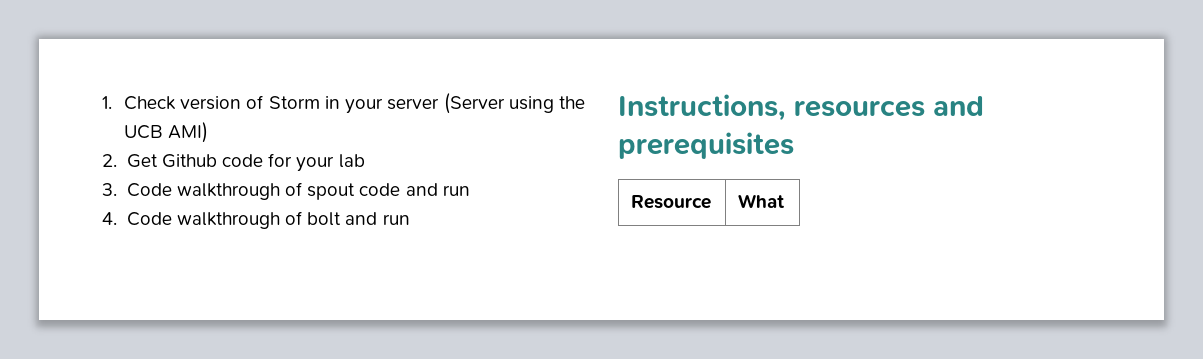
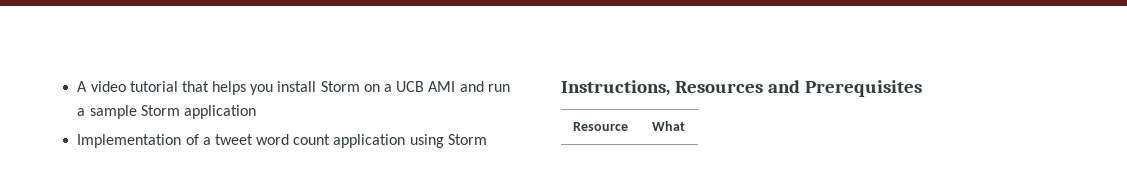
[102,93,585,114] [123,122,208,143] [102,153,365,172] [102,182,470,200] [102,211,410,229] [618,94,984,121] [618,132,794,159] 1. Check version of Storm in your server (Server using the UCB AMI) // 2. Get Github code for your lab // 3. Code walkthrough of spout code and run // 4. Code walkthrough of bolt and run // Instructions, resources and prerequisites -> [77,81,510,95] [77,105,256,119] [77,134,487,148] [561,80,922,97] A video tutorial that helps you install Storm on a UCB AMI and run a sample Storm application // Implementation of a tweet word count application using Storm // Instructions, Resources and Prerequisites

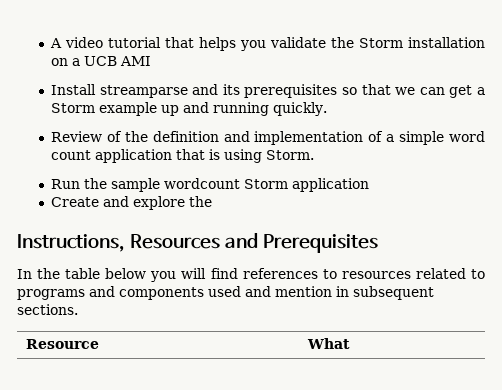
[277,81,360,92] install Storm -> [269,37,485,48] validate the Storm installation
[459,81,510,92] [77,105,256,119] [77,134,487,148] [561,80,922,97] and run a sample Storm application // Implementation of a tweet word count application using Storm // Instructions, Resources and Prerequisites -> [50,84,485,98] [50,102,327,116] [50,131,486,145] [50,149,314,163] [50,178,369,192] [50,196,212,210] [17,233,379,253] [17,268,485,282] [17,286,434,300] [17,304,78,315] // Install streamparse and its prerequisites so that we can get a Storm example up and running quickly. // Review of the definition and implementation of a simple word count application that is using Storm. // Run the sample wordcount Storm application // Create and explore the // Instructions, Resources and Prerequisites // In the table below you will find references to resources related to programs and components used and mention in subsequent sections.

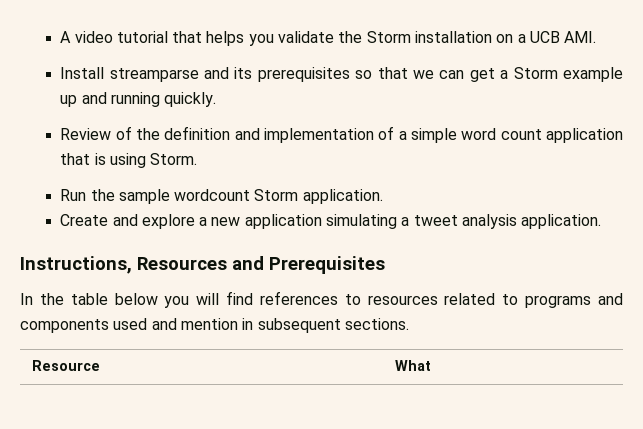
[119,56,151,66] AMI -> [564,31,597,43] AMI.
[291,178,369,192] application -> [302,189,383,204] application.
[188,196,212,207] the -> [199,214,602,229] a new application simulating a tweet analysis application.

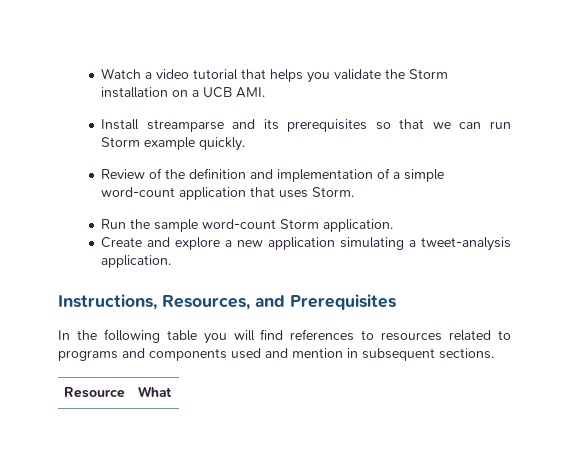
[60,31,72,43] A -> [101,68,153,79] Watch a
[469,67,623,82] [60,92,160,107] get a Storm example up and running -> [490,121,512,129] [101,137,196,150] run Storm example
[461,128,624,143] [60,153,146,168] word count application that is using -> [101,187,309,200] word-count application that uses
[174,189,251,201] wordcount -> [202,219,277,229] word-count
[413,214,518,229] tweet analysis -> [420,237,511,251] tweet-analysis
[137,257,227,270] Resources -> [162,295,250,310] Resources,
[70,293,158,305] table below -> [103,329,197,343] following table

